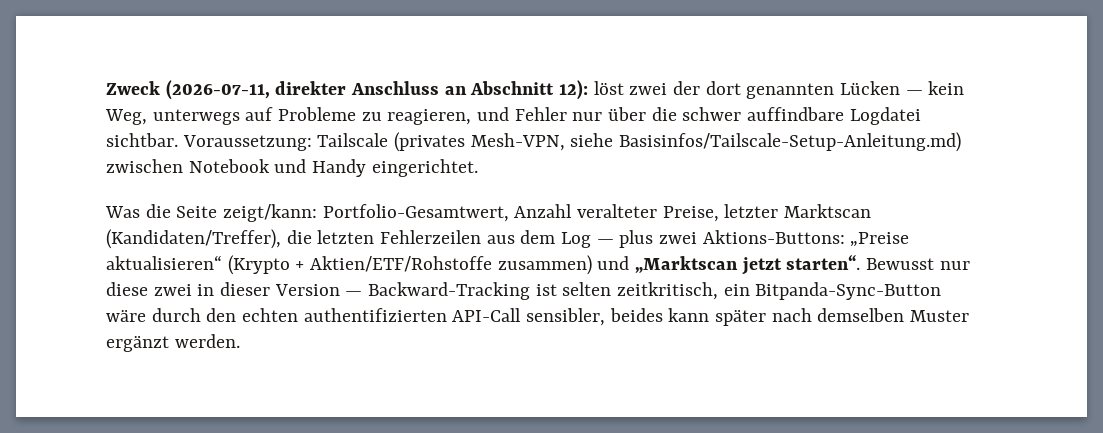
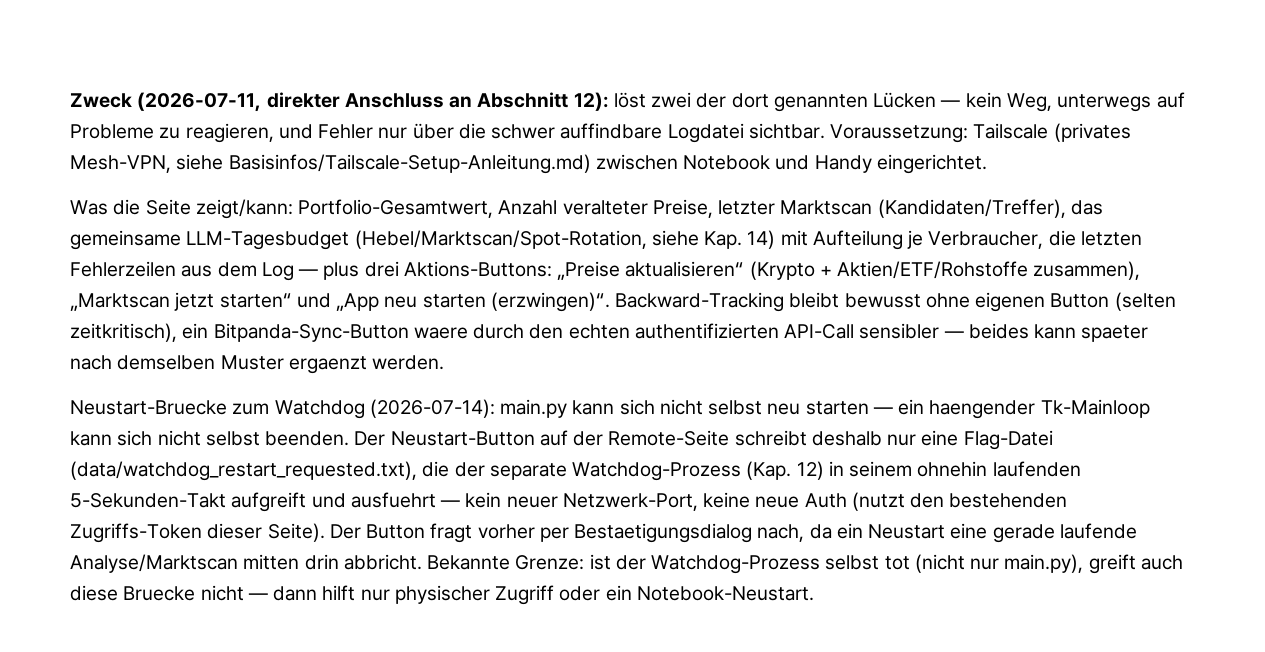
(281, 239) none -> [1070,200,1103,215] [70,230,1044,250] das gemeinsame LLM-Tagesbudget (Hebel/Marktscan/Spot-Rotation, siehe Kap. 14) mit Aufteilung je Verbraucher,
[659,232,698,244] zwei -> [364,261,399,277] drei
[497,255,970,275] [106,282,719,300] zusammen) und „Marktscan jetzt starten“. Bewusst nur diese zwei in dieser Version — Backward-Tracking ist selten zeitkritisch, -> [1033,261,1141,280] [70,292,1176,312] [70,323,177,342] zusammen), „Marktscan jetzt starten“ und „App neu starten (erzwingen)“. Backward-Tracking bleibt bewusst ohne eigenen Button (selten zeitkritisch),
[106,309,146,322] wäre -> [413,327,468,339] waere
[526,308,606,326] sensibler, -> [859,323,964,339] sensibler —
[715,309,767,326] später -> [1081,325,1149,342] spaeter
[106,335,169,352] ergänzt -> [288,356,367,374] ergaenzt
(240, 341) none -> [70,399,1150,419] [70,430,1053,450] [70,461,1081,481] [70,492,1068,512] [70,523,1137,543] [70,554,1183,574] [70,585,814,605] // Neustart-Bruecke zum Watchdog (2026-07-14): main.py kann sich nicht selbst neu starten — ein haengender Tk-Mainloop kann sich nicht selbst beenden. Der Neustart-Button auf der Remote-Seite schreibt deshalb nur eine Flag-Datei (data/watchdog_restart_requested.txt), die der separate Watchdog-Prozess (Kap. 12) in seinem ohnehin laufenden 5-Sekunden-Takt aufgreift und ausfuehrt — kein neuer Netzwerk-Port, keine neue Auth (nutzt den bestehenden Zugriffs-Token dieser Seite). Der Button fragt vorher per Bestaetigungsdialog nach, da ein Neustart eine gerade laufende Analyse/Marktscan mitten drin abbricht. Bekannte Grenze: ist der Watchdog-Prozess selbst tot (nicht nur main.py), greift auch diese Bruecke nicht — dann hilft nur physischer Zugriff oder ein Notebook-Neustart.

